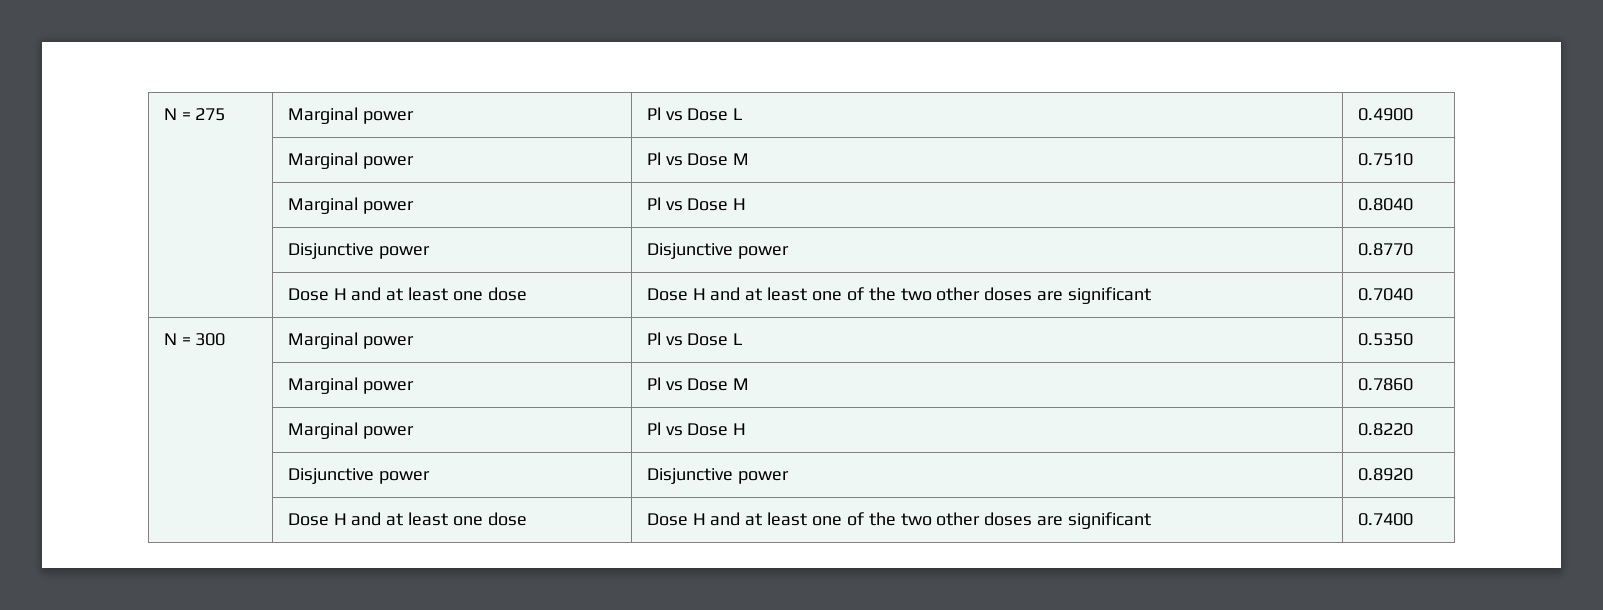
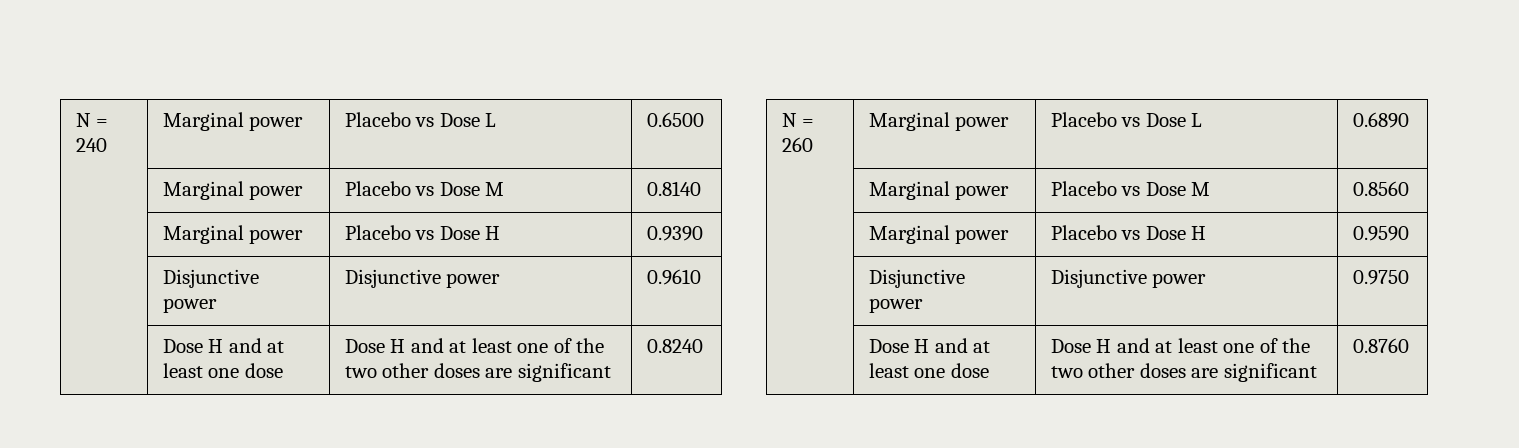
[163,108,226,121] [287,107,414,124] [646,107,743,121] [1357,108,1413,121] [287,152,414,169] [646,152,750,166] [1357,153,1413,166] [287,197,414,214] [646,197,747,211] [1357,198,1413,211] [287,243,430,259] [646,243,789,259] [1357,243,1413,256] N = 275 | Marginal power | Pl vs Dose L | 0.4900 // | Marginal power | Pl vs Dose M | 0.7510 // | Marginal power | Pl vs Dose H | 0.8040 // | Disjunctive power | Disjunctive power | 0.8770 -> [75,113,109,127] [75,138,107,152] [162,112,304,131] [344,112,497,127] [646,112,704,127] [162,181,304,200] [344,181,505,196] [646,181,701,196] [162,225,304,244] [344,225,501,240] [646,226,703,241] [162,269,259,288] [162,298,217,313] [344,269,501,288] [646,269,701,285] N = 240 | Marginal power | Placebo vs Dose L | 0.6500 // | Marginal power | Placebo vs Dose M | 0.8140 // | Marginal power | Placebo vs Dose H | 0.9390 // | Disjunctive power | Disjunctive power | 0.9610
[1357,288,1413,301] [163,333,226,346] [287,332,414,349] [646,332,743,346] [1357,333,1413,346] [287,377,414,394] [646,377,750,391] [1357,378,1413,391] [287,422,414,439] [646,422,747,436] [1357,423,1413,436] [287,468,430,484] [646,468,789,484] [1357,468,1413,481] 0.7040 // N = 300 | Marginal power | Pl vs Dose L | 0.5350 // | Marginal power | Pl vs Dose M | 0.7860 // | Marginal power | Pl vs Dose H | 0.8220 // | Disjunctive power | Disjunctive power | 0.8920 -> [646,339,703,353] [781,113,815,127] [781,137,813,152] [868,112,1010,131] [1050,112,1203,127] [1352,112,1409,128] [868,181,1010,200] [1050,181,1211,196] [1352,181,1409,196] [868,225,1010,244] [1050,225,1207,240] [1352,226,1409,241] [868,269,965,288] [868,298,923,313] [1050,269,1207,288] [1352,270,1409,285] 0.8240 // N = 260 | Marginal power | Placebo vs Dose L | 0.6890 // | Marginal power | Placebo vs Dose M | 0.8560 // | Marginal power | Placebo vs Dose H | 0.9590 // | Disjunctive power | Disjunctive power | 0.9750
[1357,513,1413,526] 0.7400 -> [1352,338,1409,353] 0.8760

